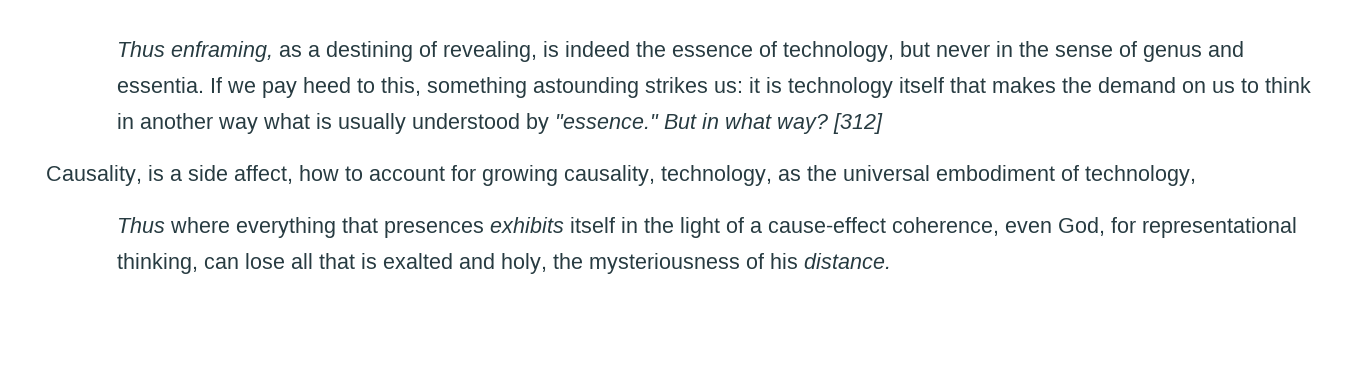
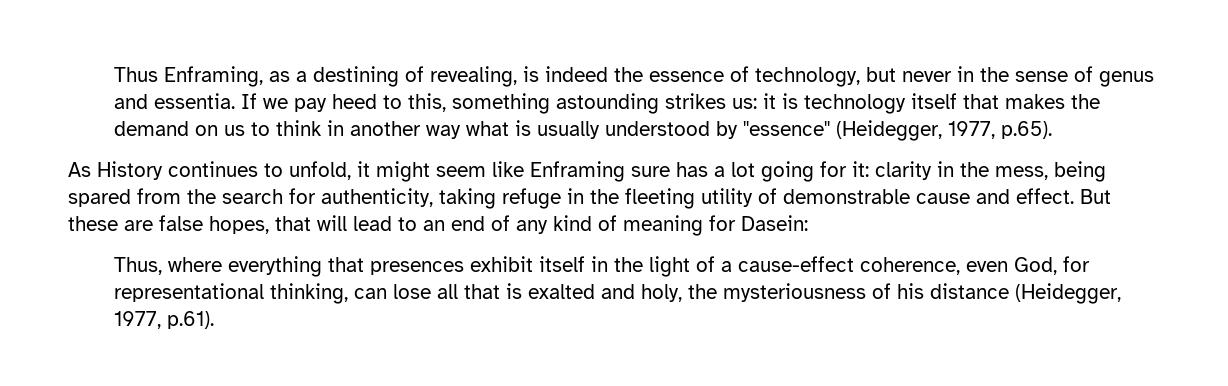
[116,41,273,62] Thus enframing, -> [114,66,264,87] Thus Enframing,
[554,113,883,134] [46,165,1196,186] [116,217,165,233] "essence." But in what way? [312] // Causality, is a side affect, how to account for growing causality, technology, as the universal embodiment of technology, // Thus -> [743,120,1053,141] [68,161,1106,182] [68,188,1111,209] [68,215,808,236] [114,257,163,275] "essence" (Heidegger, 1977, p.65). // As History continues to unfold, it might seem like Enframing sure has a lot going for it: clarity in the mess, being spared from the search for authenticity, taking refuge in the fleeting utility of demonstrable cause and effect. But these are false hopes, that will lead to an end of any kind of meaning for Dasein: // Thus,
[489,217,564,233] exhibits -> [470,256,534,272] exhibit
[803,253,891,269] distance. -> [930,283,1122,304] [114,311,215,329] distance (Heidegger, 1977, p.61).

